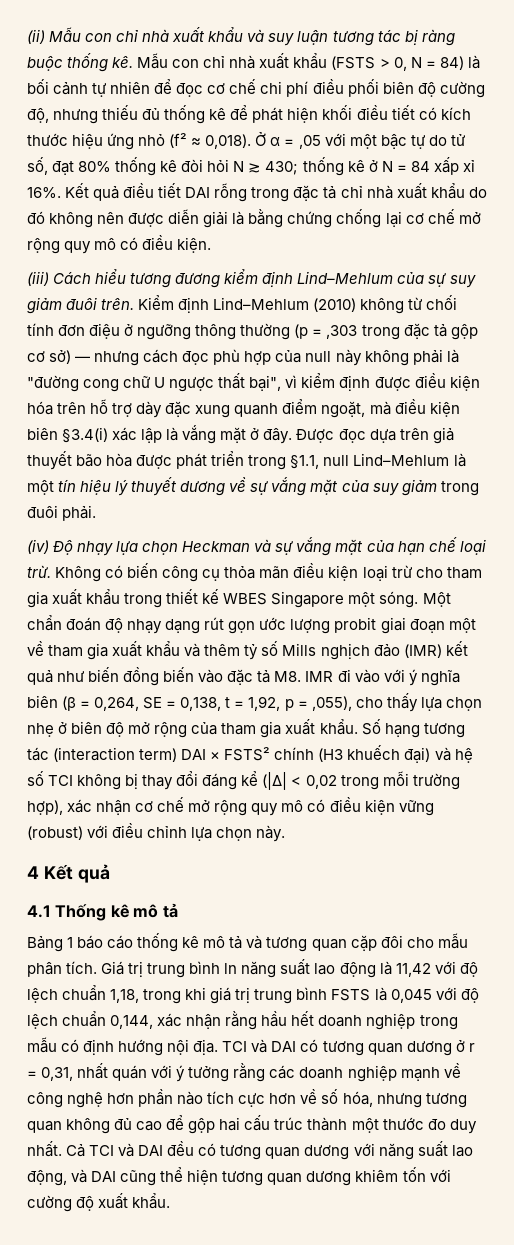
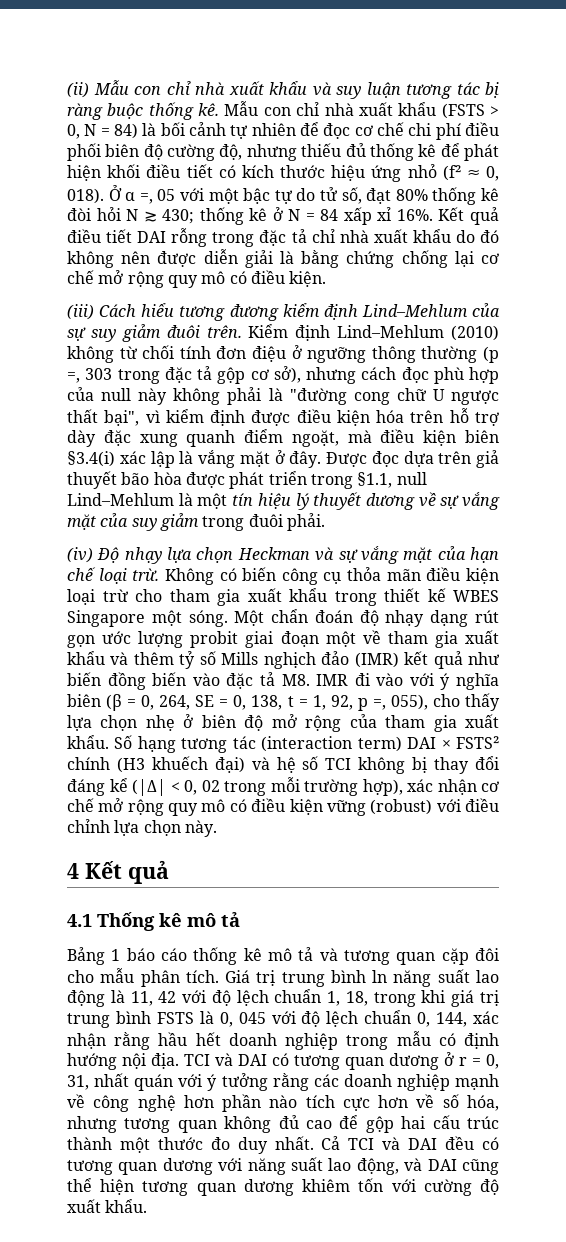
[205,132,321,149] 0,018). Ở α = ,05 -> [486,166,500,181] [67,185,176,204] 0, 018). Ở α =, 05
[312,325,358,339] = ,303 -> [67,368,113,383] =, 303
[49,350,91,364] sở) — -> [273,366,301,383] sở),
[94,696,352,711] 0,264, SE = 0,138, t = 1,92, p = ,055), -> [141,694,428,711] 0, 264, SE = 0, 138, t = 1, 92, p =, 055),
[305,775,337,789] 0,02 -> [184,780,220,795] 0, 02
[395,961,478,977] [27,985,140,1003] 11,42 với độ lệch chuẩn 1,18, -> [130,989,368,1006] 11, 42 với độ lệch chuẩn 1, 18,
[390,987,479,1003] [27,1011,154,1029] 0,045 với độ lệch chuẩn 0,144, -> [219,1010,468,1027] 0, 045 với độ lệch chuẩn 0, 144,
[41,1067,74,1081] 0,31, -> [486,1054,499,1069] [67,1075,89,1090] 0, 31,

